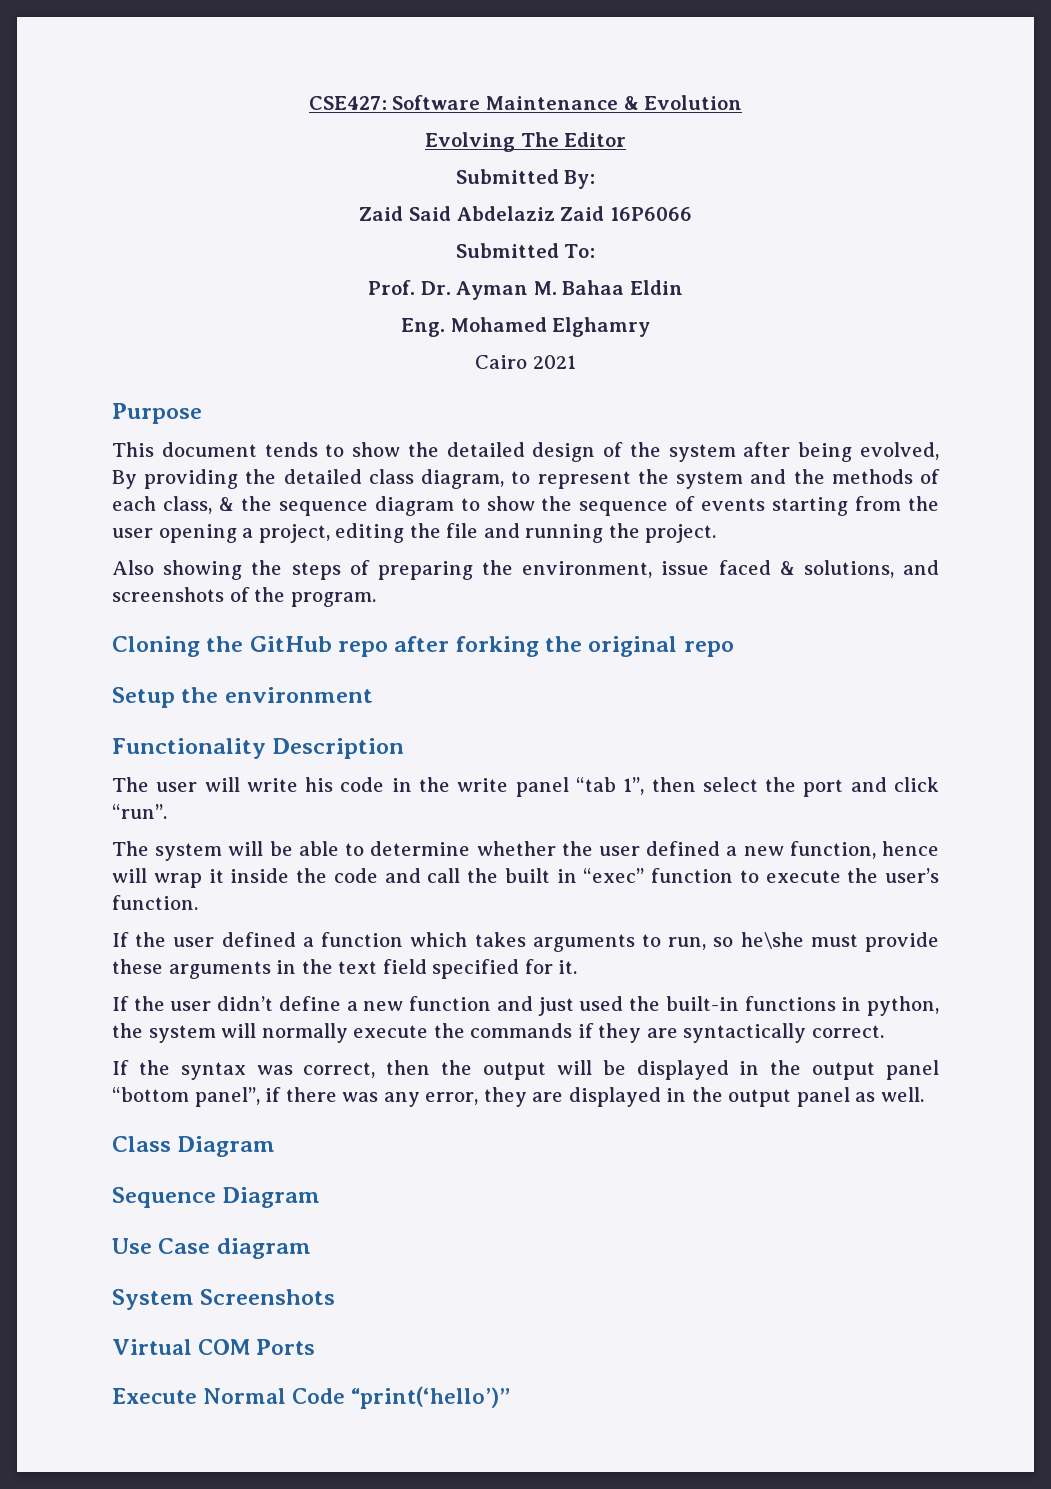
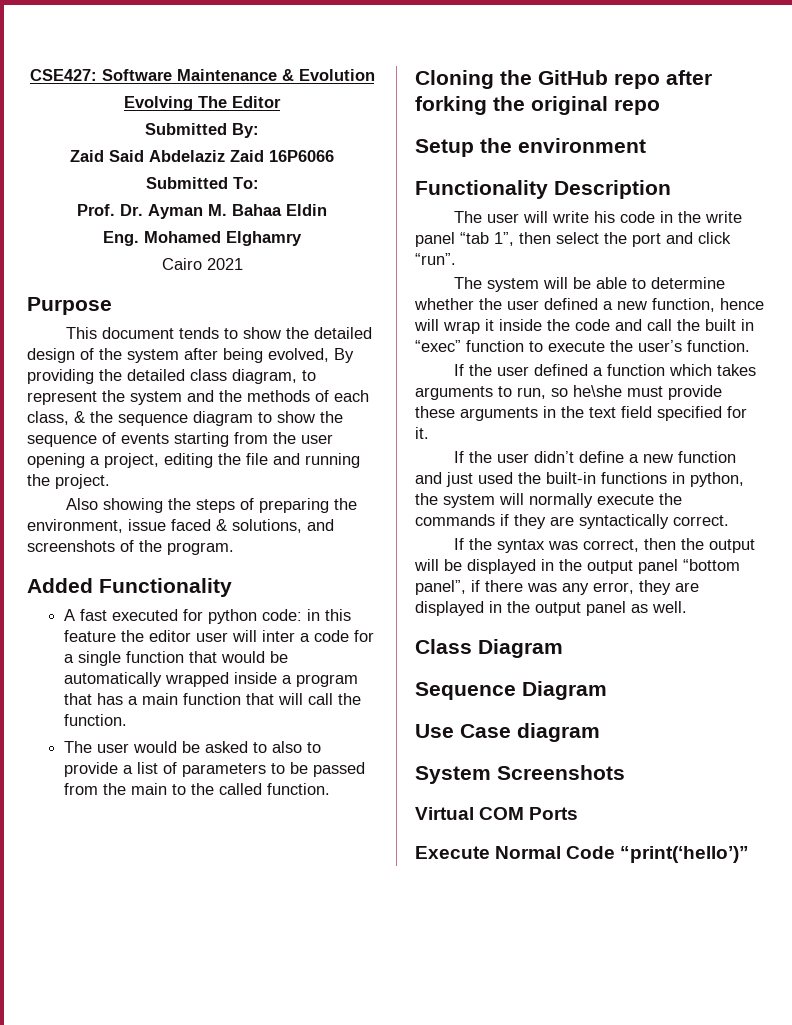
(376, 599) none -> [27,578,232,597] [64,609,352,624] [64,630,375,642] [64,651,289,666] [64,672,359,687] [64,693,362,705] [64,714,128,726] [64,741,322,753] [64,762,366,777] [64,783,331,795] // Added Functionality // A fast executed for python code: in this feature the editor user will inter a code for a single function that would be automatically wrapped inside a program that has a main function that will call the function. // The user would be asked to also to provide a list of parameters to be passed from the main to the called function.

